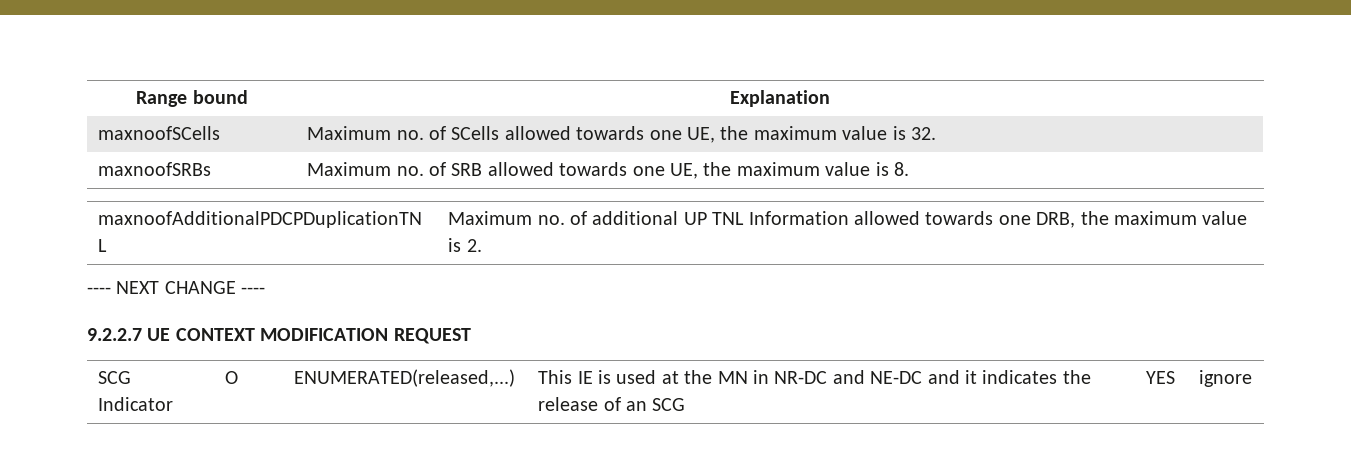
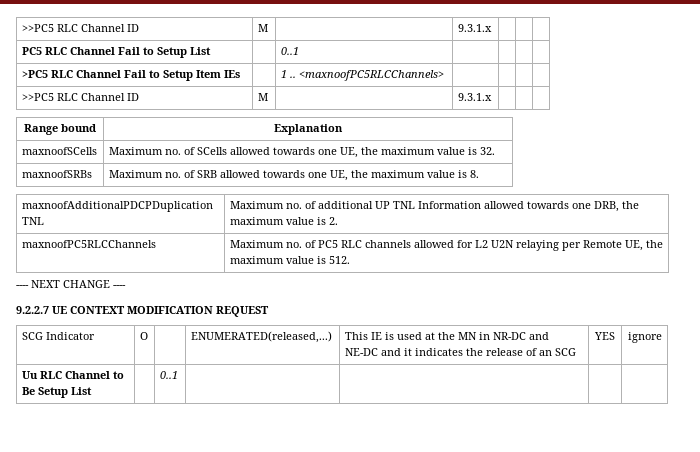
(136, 99) none -> [21,24,139,32] [257,24,268,32] [457,24,492,32] [21,47,211,58] [280,47,299,55] [21,70,240,81] [280,70,444,81] [21,93,139,101] [257,93,268,101] [457,93,492,101] >>PC5 RLC Channel ID | M | | 9.3.1.x | | | // PC5 RLC Channel Fail to Setup List | | 0..1 | | | | // >PC5 RLC Channel Fail to Setup Item IEs | | 1 .. <maxnoofPC5RLCChannels> | | | | // >>PC5 RLC Channel ID | M | | 9.3.1.x | | | //
(482, 245) none -> [21,240,156,248] [229,240,663,251] [229,256,350,264] // maxnoofPC5RLCChannels | Maximum no. of PC5 RLC channels allowed for L2 U2N relaying per Remote UE, the maximum value is 512.
(1252, 378) none -> [21,371,124,379] [21,387,92,398] [159,371,178,379] // Uu RLC Channel to Be Setup List | | 0..1 | | | |

